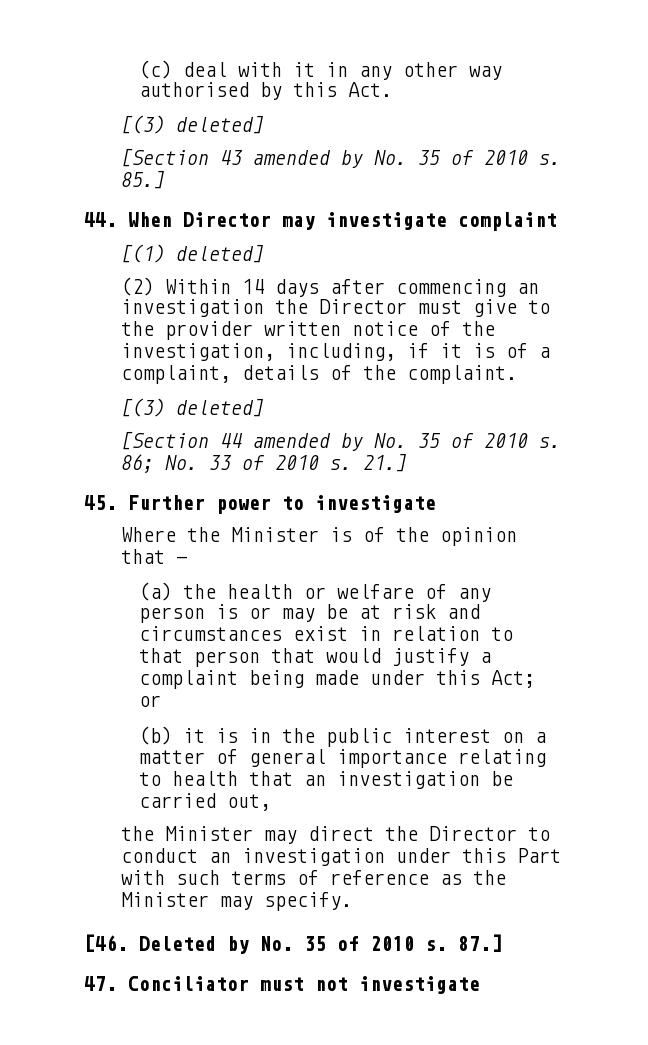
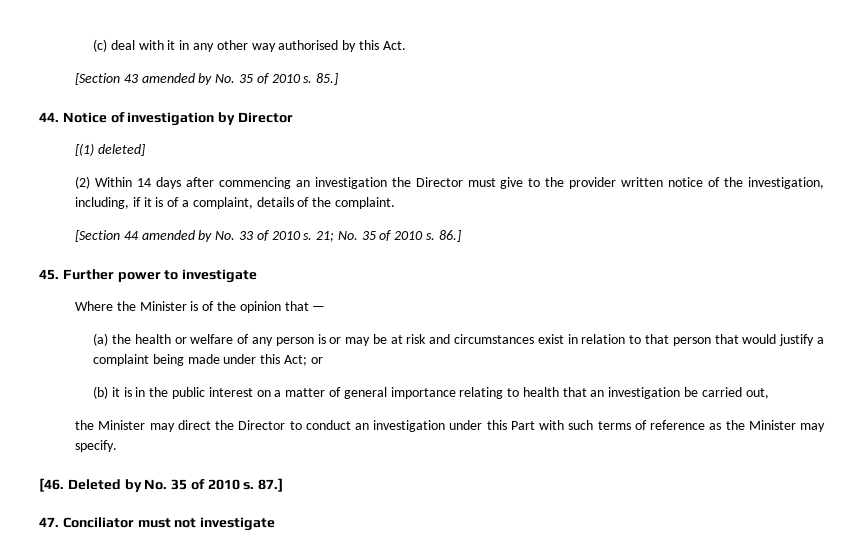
[120,115,264,134] // [(3) deleted] -> (406, 45) none
[128,212,557,231] When Director may investigate complaint -> [62,112,293,126] Notice of investigation by Director
[120,398,264,417] // [(3) deleted] -> (395, 203) none
[417,433,561,448] [120,453,407,473] 35 of 2010 s. 86; No. 33 of 2010 s. 21.] -> [238,230,461,242] 33 of 2010 s. 21; No. 35 of 2010 s. 86.]

